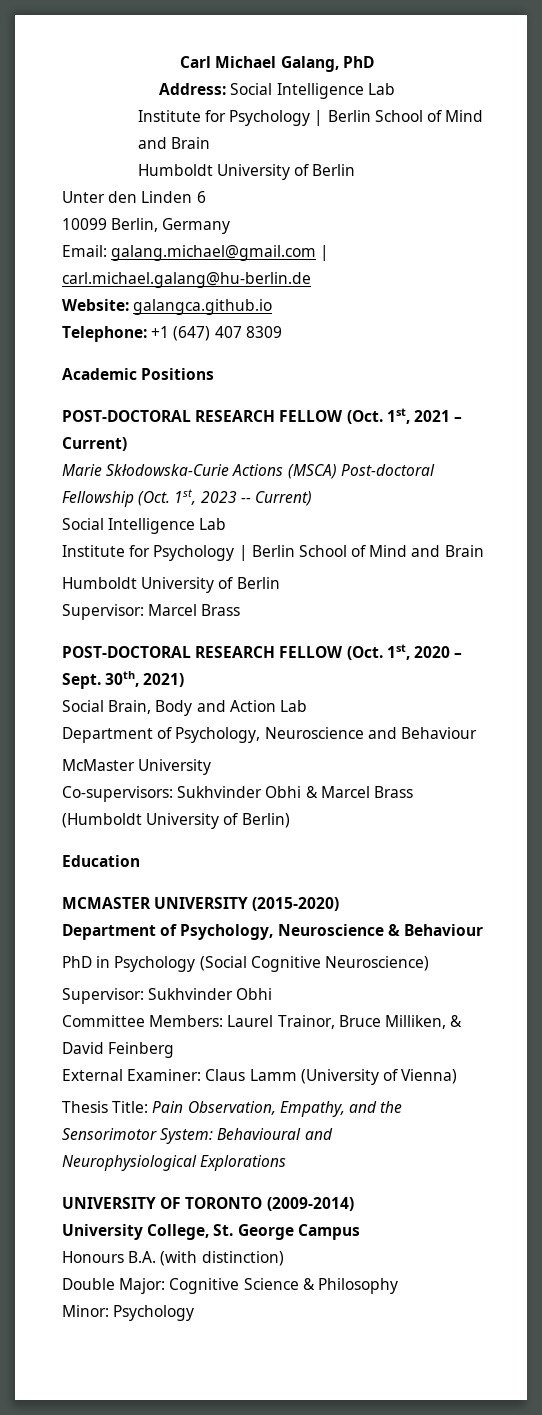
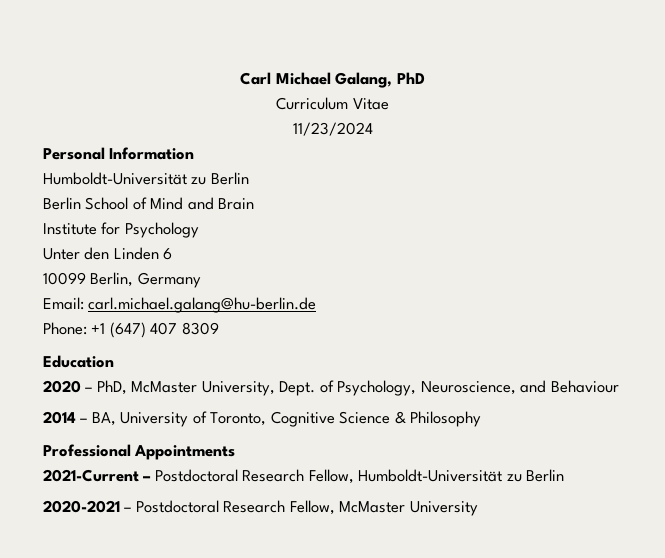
[159,83,395,99] [137,110,484,126] [137,137,210,149] [137,164,356,180] Address: Social Intelligence Lab // Institute for Psychology | Berlin School of Mind and Brain // Humboldt University of Berlin -> [276,97,389,110] [292,122,373,136] [43,147,195,160] [43,172,249,185] [43,197,255,210] [43,222,199,238] Curriculum Vitae // 11/23/2024 // Personal Information // Humboldt-Universität zu Berlin // Berlin School of Mind and Brain // Institute for Psychology
[111,245,330,261] galang.michael@gmail.com | -> (84, 303) none
[62,299,273,315] [62,326,147,342] Website: galangca.github.io // Telephone: -> [43,322,87,335] Phone:
[62,368,215,380] [62,408,463,424] [62,437,127,451] [62,464,435,479] [62,489,312,507] [62,518,227,534] [62,545,484,561] [62,577,280,593] [62,604,241,620] [62,644,463,660] [62,671,185,689] [62,700,307,716] [62,727,364,743] Academic Positions // POST-DOCTORAL RESEARCH FELLOW (Oct. 1st, 2021 – Current) // Marie Skłodowska-Curie Actions (MSCA) Post-doctoral Fellowship (Oct. 1st, 2023 -- Current) // Social Intelligence Lab // Institute for Psychology | Berlin School of Mind and Brain // Humboldt University of Berlin // Supervisor: Marcel Brass // POST-DOCTORAL RESEARCH FELLOW (Oct. 1st, 2020 – Sept. 30th, 2021) // Social Brain, Body and Action Lab // Department of Psychology, Neuroscience -> [43,355,114,368] [43,380,516,396] Education // 2020 – PhD, McMaster University, Dept. of Psychology, Neuroscience,
[62,759,212,775] [62,786,413,802] [62,813,290,829] [62,855,140,867] [62,897,340,911] [62,924,483,940] [62,956,429,972] [62,988,273,1004] [62,1015,463,1029] [62,1042,175,1058] [62,1069,458,1085] [62,1101,403,1117] [62,1128,333,1144] [62,1155,287,1171] [62,1197,354,1211] [62,1224,360,1240] [62,1251,284,1266] [62,1278,398,1294] [62,1305,195,1321] McMaster University // Co-supervisors: Sukhvinder Obhi & Marcel Brass (Humboldt University of Berlin) // Education // MCMASTER UNIVERSITY (2015-2020) // Department of Psychology, Neuroscience & Behaviour // PhD in Psychology (Social Cognitive Neuroscience) // Supervisor: Sukhvinder Obhi // Committee Members: Laurel Trainor, Bruce Milliken, & David Feinberg // External Examiner: Claus Lamm (University of Vienna) // Thesis Title: Pain Observation, Empathy, and the Sensorimotor System: Behavioural and // Neurophysiological Explorations // UNIVERSITY OF TORONTO (2009-2014) // University College, St. George Campus // Honours B.A. (with distinction) // Double Major: Cognitive Science & Philosophy // Minor: Psychology -> [43,411,482,427] [43,444,236,460] [43,469,565,484] [43,500,478,516] 2014 – BA, University of Toronto, Cognitive Science & Philosophy // Professional Appointments // 2021-Current – Postdoctoral Research Fellow, Humboldt-Universität zu Berlin // 2020-2021 – Postdoctoral Research Fellow, McMaster University

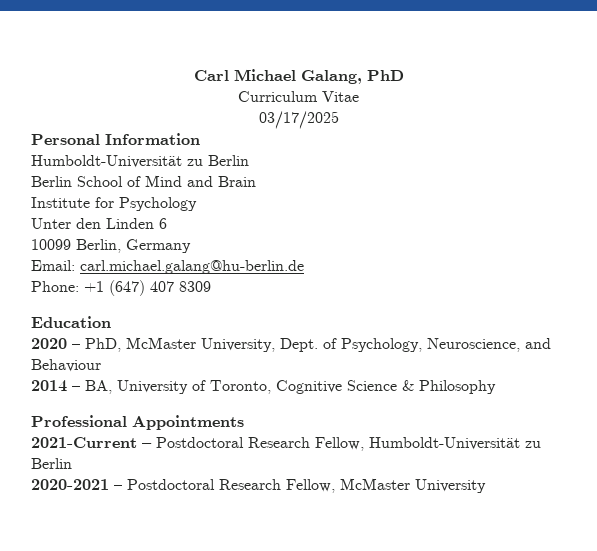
[292,122,373,136] 11/23/2024 -> [258,111,339,129] 03/17/2025

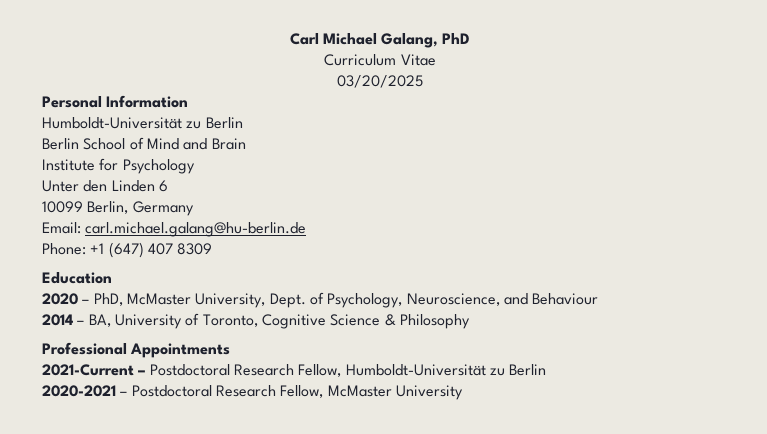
[258,111,339,129] 03/17/2025 -> [337,75,423,88] 03/20/2025

